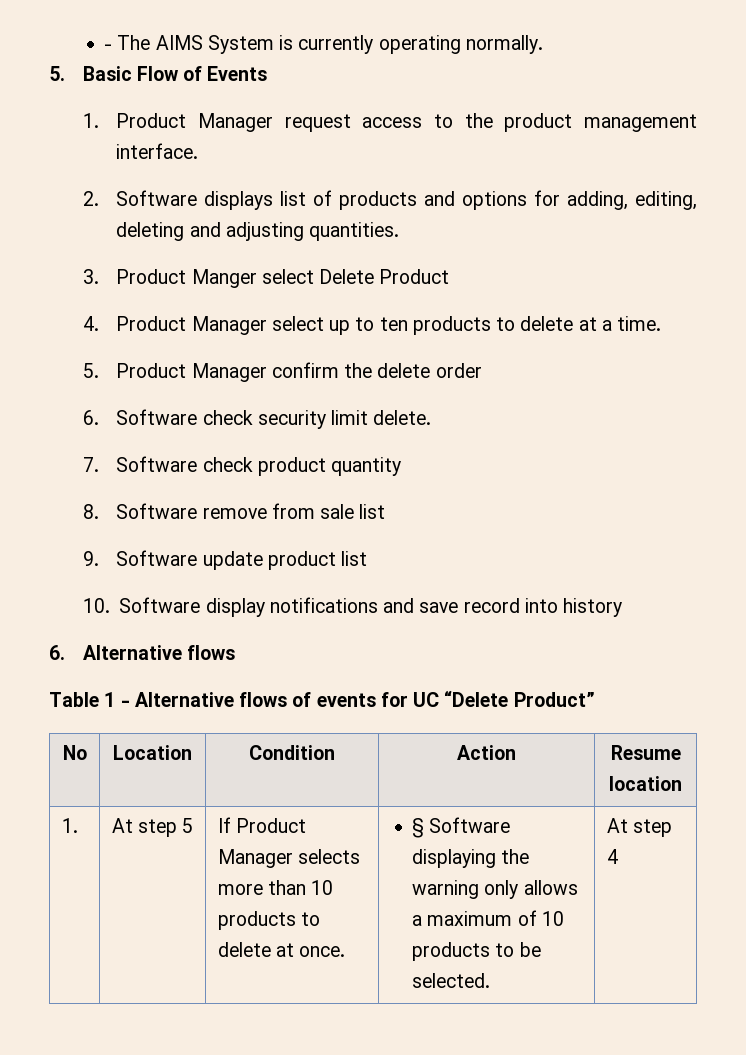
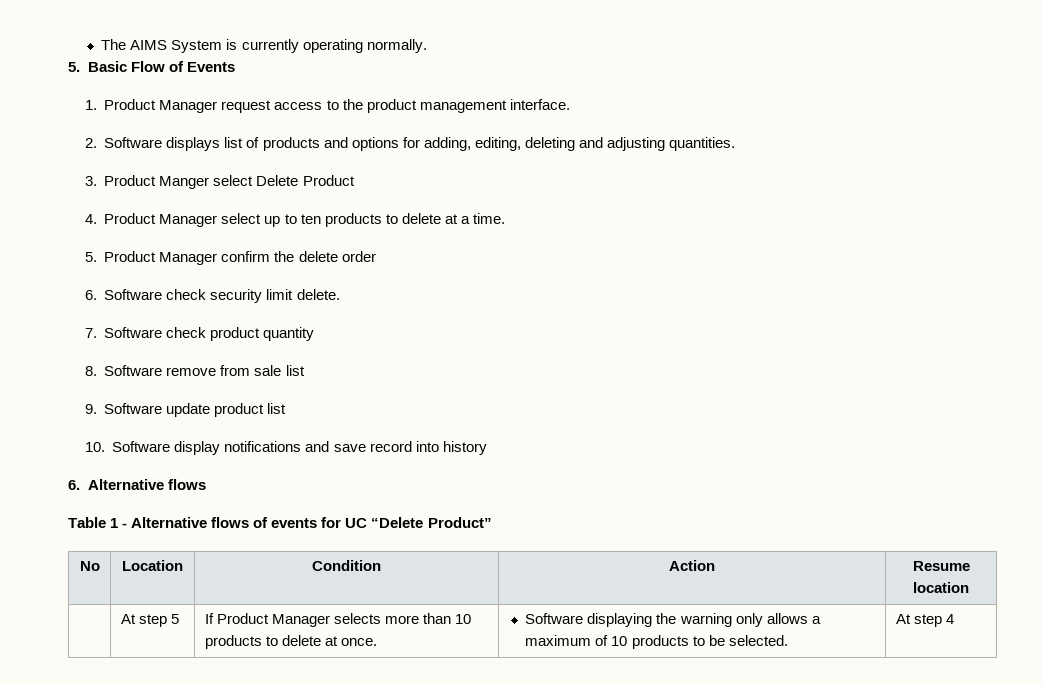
[104,44,113,50] - -> (101, 44) none
[61,818,78,833] 1. -> (969, 587) none
[412,818,425,838] § -> (378, 642) none

